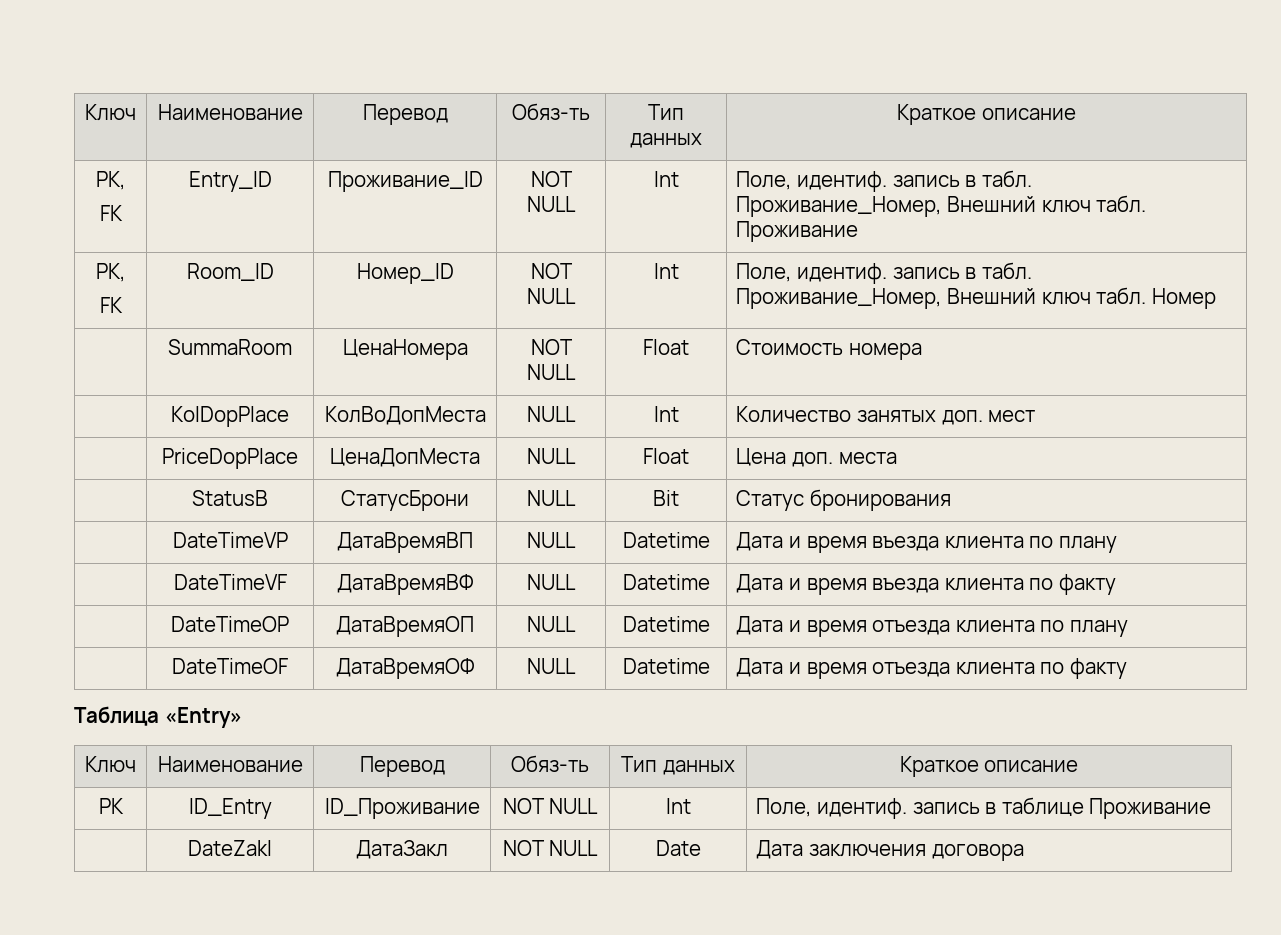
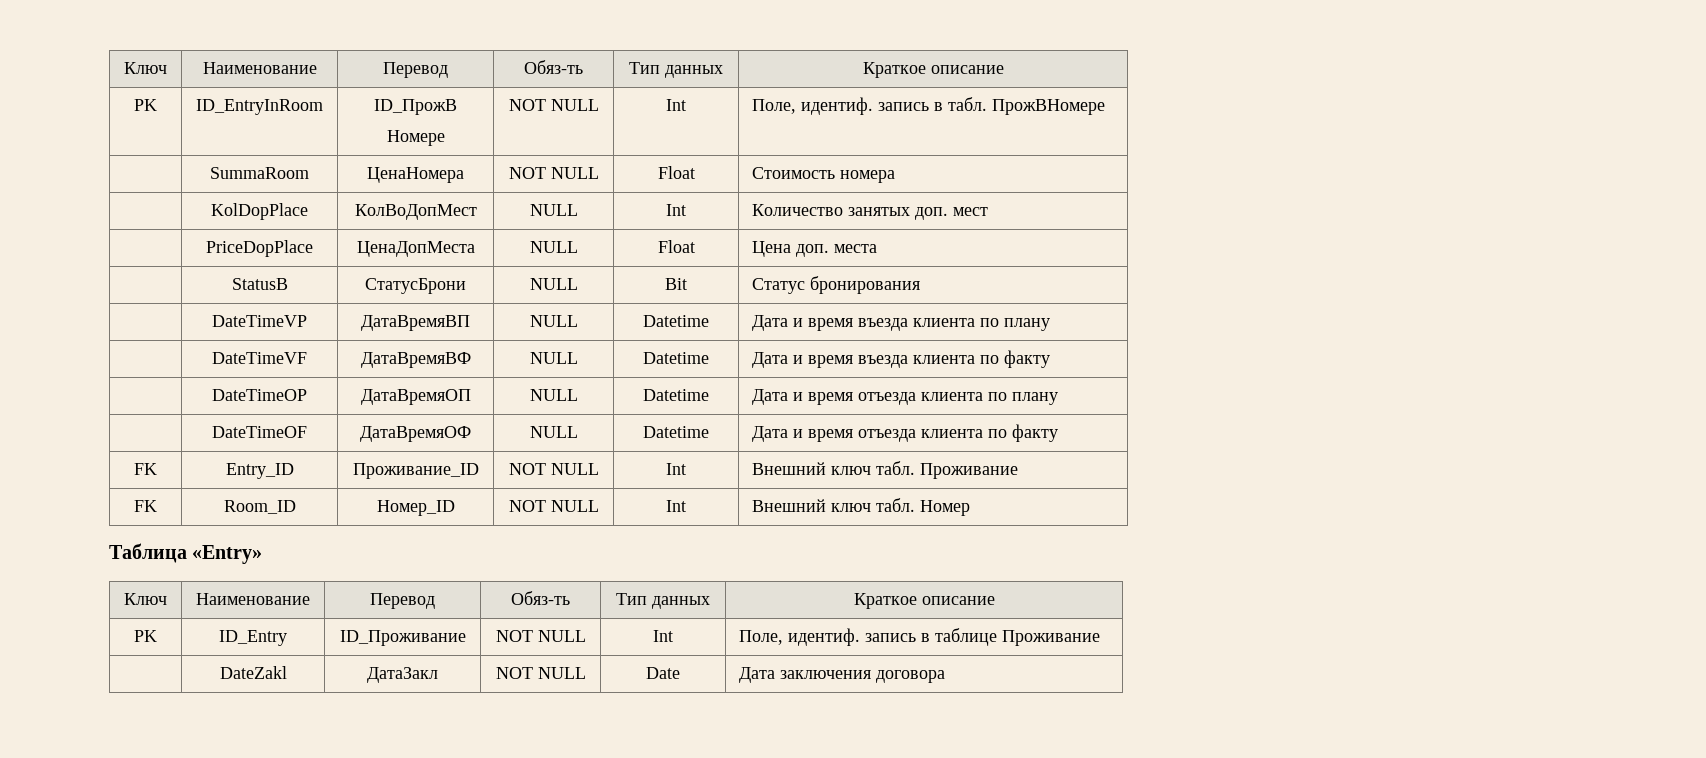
[85,104,136,121] [157,104,303,120] [362,104,448,125] [512,103,590,120] [648,104,684,120] [630,133,702,148] [897,104,1076,125] [96,171,125,190] [99,205,123,221] [188,171,272,192] [327,171,483,192] [530,171,573,187] [527,196,576,212] [653,171,679,187] [736,170,1032,192] [736,195,1147,217] [736,221,859,242] [96,263,125,282] [99,297,123,313] [186,263,274,281] [356,263,454,284] [530,263,573,279] [527,288,576,304] [653,263,679,279] [736,262,1032,284] [736,287,1216,309] Ключ | Наименование | Перевод | Обяз-ть | Тип данных | Краткое описание // PK, // FK | Entry_ID | Проживание_ID | NOT NULL | Int | Поле, идентиф. запись в табл. Проживание_Номер, Внешний ключ табл. Проживание // PK, // FK | Room_ID | Номер_ID | NOT NULL | Int | Поле, идентиф. запись в табл. Проживание_Номер, Внешний ключ табл. Номер -> [124,62,167,74] [202,62,317,74] [383,62,448,78] [524,60,583,74] [629,62,723,78] [862,62,1004,78] [134,99,157,111] [196,99,323,115] [374,99,457,115] [386,130,445,146] [508,99,599,111] [666,99,686,111] [752,97,1106,115] Ключ | Наименование | Перевод | Обяз-ть | Тип данных | Краткое описание // PK | ID_EntryInRoom | ID_ПрожВ // Номере | NOT NULL | Int | Поле, идентиф. запись в табл. ПрожВНомере
[324,406,486,425] КолВоДопМеста -> [354,204,477,220] КолВоДопМест
(1127, 668) none -> [134,463,157,475] [225,463,294,479] [352,463,479,479] [508,463,599,475] [666,463,686,475] [752,461,1019,479] [134,500,157,512] [223,500,296,514] [376,500,455,516] [508,500,599,512] [666,500,686,512] [752,498,971,516] // FK | Entry_ID | Проживание_ID | NOT NULL | Int | Внешний ключ табл. Проживание // FK | Room_ID | Номер_ID | NOT NULL | Int | Внешний ключ табл. Номер

